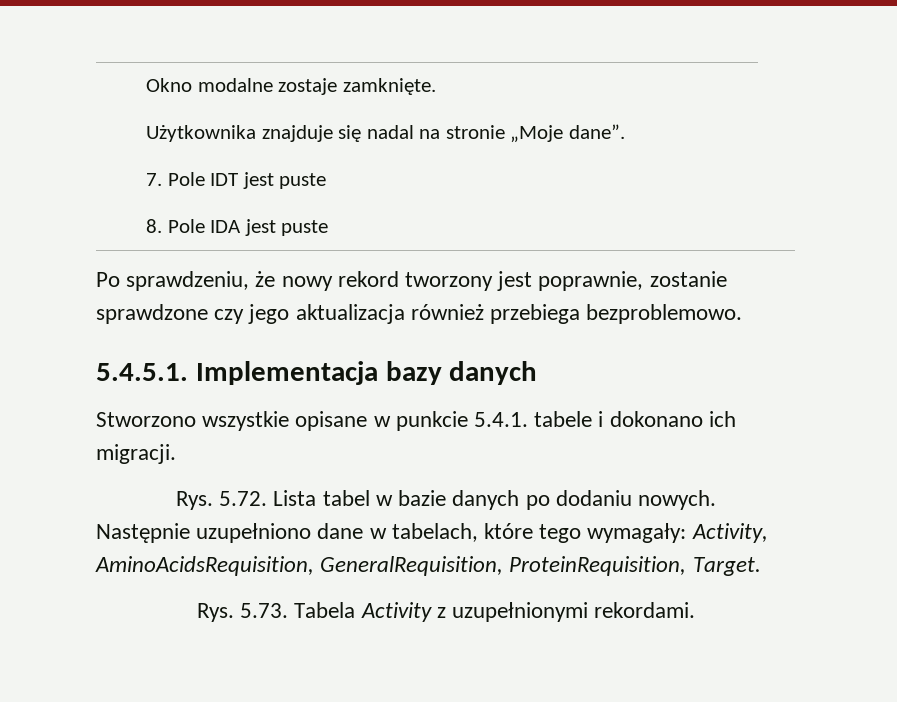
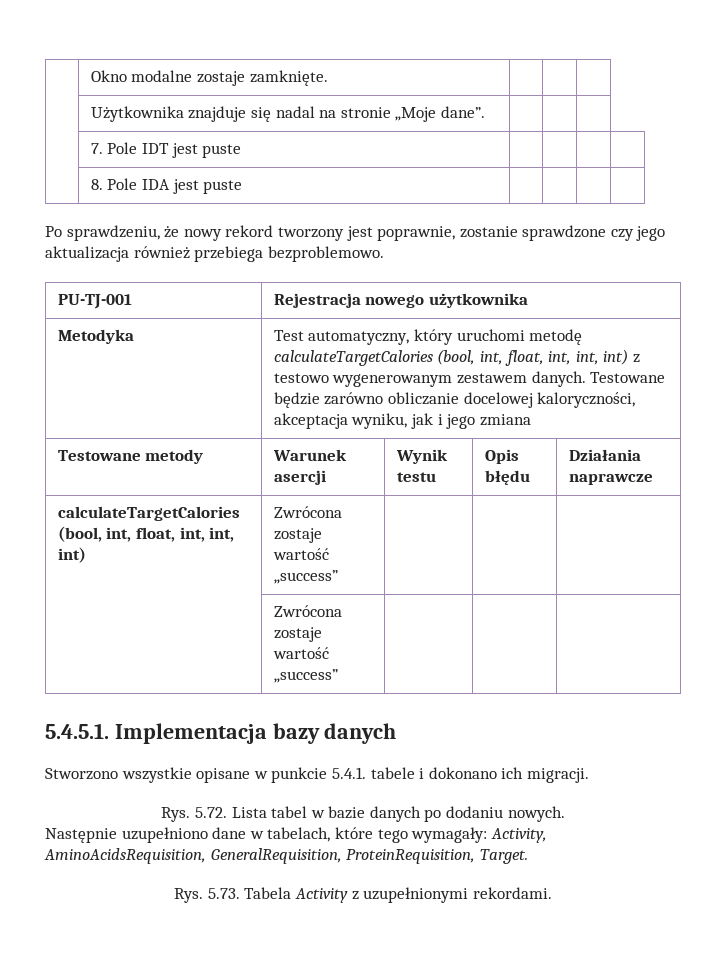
(743, 314) none -> [57,294,132,309] [273,293,528,308] [57,329,134,344] [273,329,583,345] [273,349,640,366] [273,371,666,387] [273,392,636,408] [273,413,531,429] [57,449,204,464] [272,449,347,461] [273,470,326,485] [395,449,448,464] [396,472,436,482] [484,449,519,464] [484,470,530,485] [568,449,641,461] [568,473,653,485] [57,506,240,521] [57,526,235,542] [57,547,86,563] [273,506,342,518] [273,528,322,543] [272,548,329,560] [273,570,338,584] [273,605,342,617] [273,627,322,642] [272,647,329,659] [273,669,338,683] // PU-TJ-001 | Rejestracja nowego użytkownika // Metodyka | Test automatyczny, który uruchomi metodę calculateTargetCalories (bool, int, float, int, int, int) z testowo wygenerowanym zestawem danych. Testowane będzie zarówno obliczanie docelowej kaloryczności, akceptacja wyniku, jak i jego zmiana // Testowane metody | Warunek asercji | Wynik testu | Opis błędu | Działania naprawcze // calculateTargetCalories (bool, int, float, int, int, int) | Zwrócona zostaje wartość „success” | | | // | Zwrócona zostaje wartość „success” | | |

